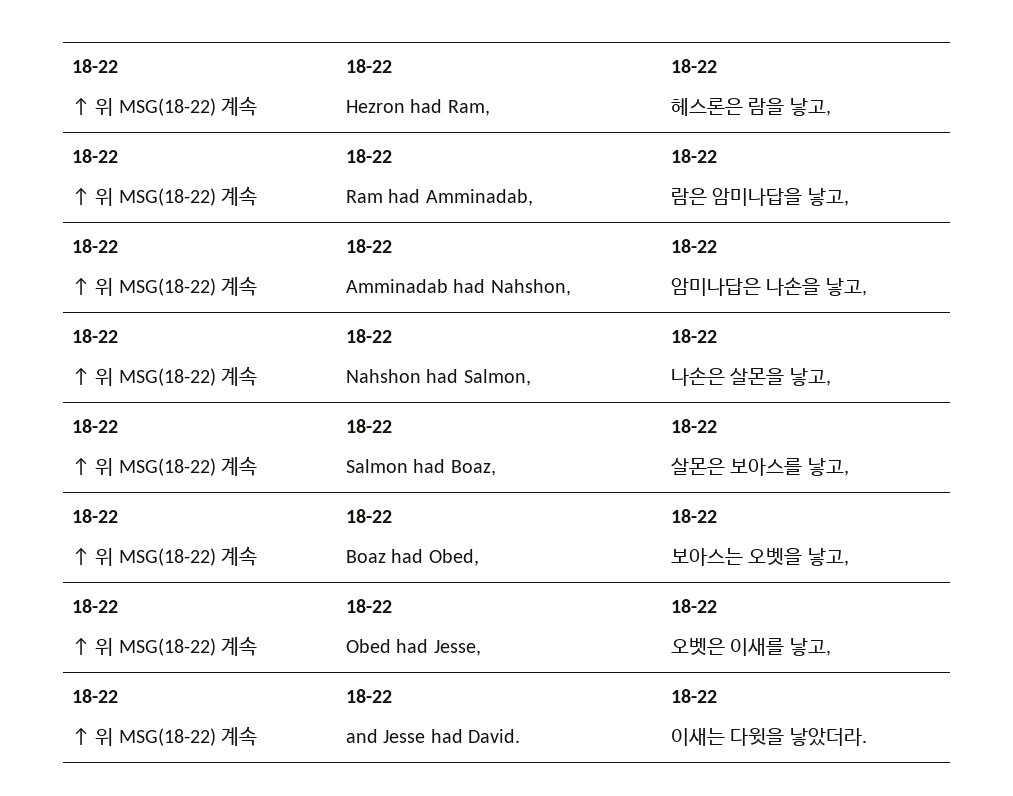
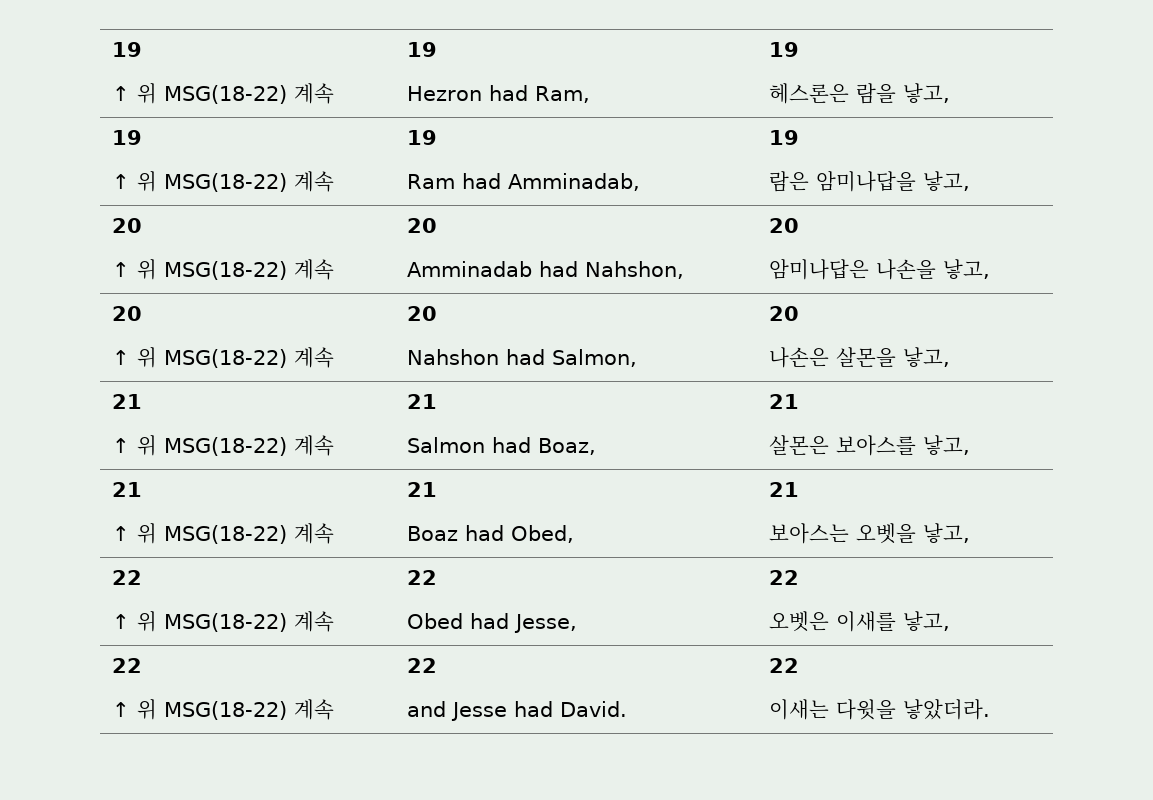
[71,59,118,73] [71,96,258,116] [345,59,392,73] 18-22 // ↑ 위 MSG(18-22) 계속 | 18-22 -> [111,42,142,57] [111,83,334,104] [406,42,437,57] 19 // ↑ 위 MSG(18-22) 계속 | 19
[670,59,717,73] 18-22 -> [768,42,799,57] 19
[71,149,118,163] [71,186,258,206] [345,149,392,163] 18-22 // ↑ 위 MSG(18-22) 계속 | 18-22 -> [111,130,142,145] [111,171,334,192] [406,130,437,145] 19 // ↑ 위 MSG(18-22) 계속 | 19
[670,149,717,163] 18-22 -> [768,130,799,145] 19
[71,239,118,253] [71,276,258,296] [345,239,392,253] 18-22 // ↑ 위 MSG(18-22) 계속 | 18-22 -> [111,218,142,233] [111,259,334,280] [406,218,437,233] 20 // ↑ 위 MSG(18-22) 계속 | 20
[670,239,717,253] 18-22 -> [768,218,799,233] 20
[71,329,118,343] [71,366,258,386] [345,329,392,343] 18-22 // ↑ 위 MSG(18-22) 계속 | 18-22 -> [111,306,142,321] [111,347,334,368] [406,306,437,321] 20 // ↑ 위 MSG(18-22) 계속 | 20
[670,329,717,343] 18-22 -> [768,306,799,321] 20
[71,419,118,433] [71,456,258,476] [345,419,392,433] 18-22 // ↑ 위 MSG(18-22) 계속 | 18-22 -> [111,394,142,409] [111,435,334,456] [406,394,437,409] 21 // ↑ 위 MSG(18-22) 계속 | 21
[670,419,717,433] 18-22 -> [768,394,799,409] 21
[71,509,118,523] [71,546,258,566] [345,509,392,523] 18-22 // ↑ 위 MSG(18-22) 계속 | 18-22 -> [111,482,142,497] [111,523,334,544] [406,482,437,497] 21 // ↑ 위 MSG(18-22) 계속 | 21
[670,509,717,523] 18-22 -> [768,482,799,497] 21
[71,599,118,613] [71,636,258,656] [345,599,392,613] 18-22 // ↑ 위 MSG(18-22) 계속 | 18-22 -> [111,570,142,585] [111,611,334,632] [406,570,437,585] 22 // ↑ 위 MSG(18-22) 계속 | 22
[670,599,717,613] 18-22 -> [768,570,799,585] 22
[71,689,118,703] [71,726,258,746] [345,689,392,703] 18-22 // ↑ 위 MSG(18-22) 계속 | 18-22 -> [111,658,142,673] [111,699,334,720] [406,658,437,673] 22 // ↑ 위 MSG(18-22) 계속 | 22
[670,689,717,703] 18-22 -> [768,658,799,673] 22

